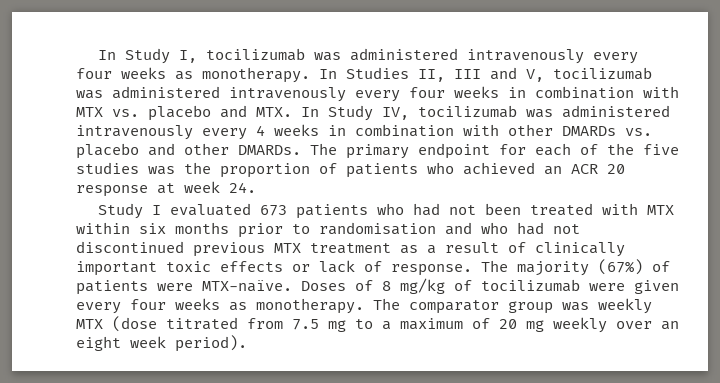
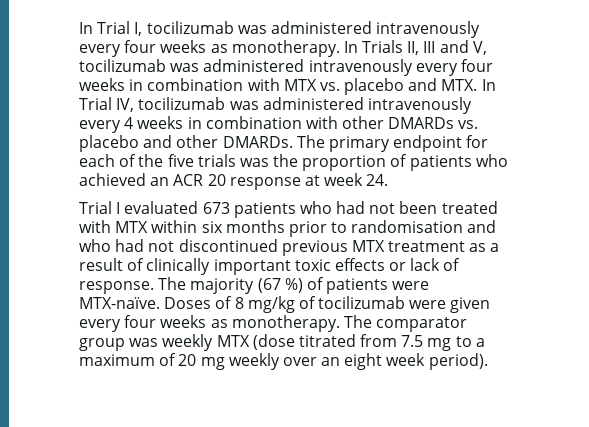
[98,48,171,64] In Study -> [79,21,131,34] In Trial
[346,67,409,79] Studies -> [362,40,404,53] Trials
[328,105,373,121] Study -> [79,97,112,110] Trial
[76,162,139,174] studies -> [197,154,236,167] trials
[98,203,144,219] Study -> [79,201,112,214] Trial
[598,259,643,275] (67%) -> [257,278,303,293] (67 %)

